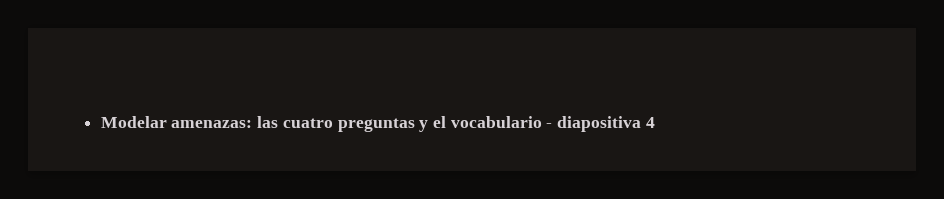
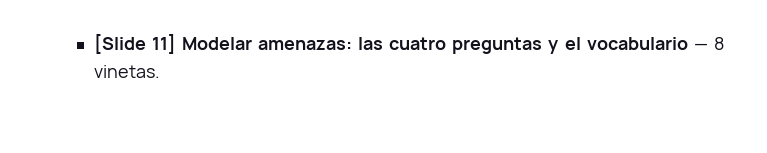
(100, 122) none -> [93,34,176,54] [Slide 11]
[546,116,655,132] - diapositiva 4 -> [693,37,724,50] [93,65,160,78] — 8 vinetas.

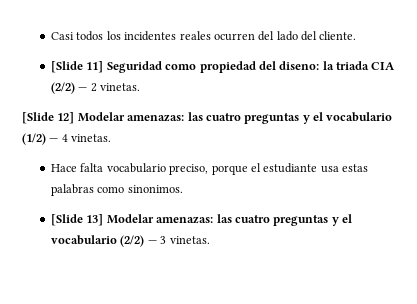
[93,34,724,54] [Slide 11] Modelar amenazas: las cuatro preguntas y el vocabulario — 8 -> [51,31,357,41] [51,61,396,73] [51,82,141,94] [22,112,393,124] [22,133,112,145] [51,163,369,175] [51,184,183,196] [51,214,353,226] [51,235,167,247] Casi todos los incidentes reales ocurren del lado del cliente. // [Slide 11] Seguridad como propiedad del diseno: la triada CIA (2/2) — 2 vinetas. // [Slide 12] Modelar amenazas: las cuatro preguntas y el vocabulario (1/2) — 4 vinetas. // Hace falta vocabulario preciso, porque el estudiante usa estas palabras como sinonimos. // [Slide 13] Modelar amenazas: las cuatro preguntas y el vocabulario (2/2) — 3

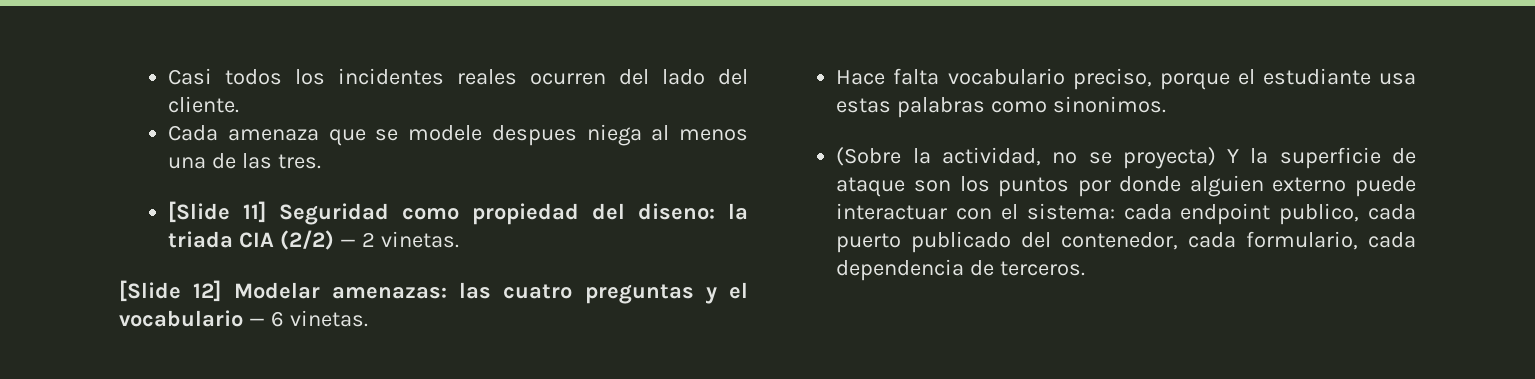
(357, 35) none -> [168,124,748,146] [168,153,322,169] // Cada amenaza que se modele despues niega al menos una de las tres.
[22,133,68,145] (1/2) — 4 -> [248,311,284,327] — 6
[51,214,353,226] [51,235,210,247] [Slide 13] Modelar amenazas: las cuatro preguntas y el vocabulario (2/2) — 3 vinetas. -> [836,147,1416,169] [836,175,1416,197] [836,203,1416,225] [836,231,1416,253] [836,259,1086,281] (Sobre la actividad, no se proyecta) Y la superficie de ataque son los puntos por donde alguien externo puede interactuar con el sistema: cada endpoint publico, cada puerto publicado del contenedor, cada formulario, cada dependencia de terceros.

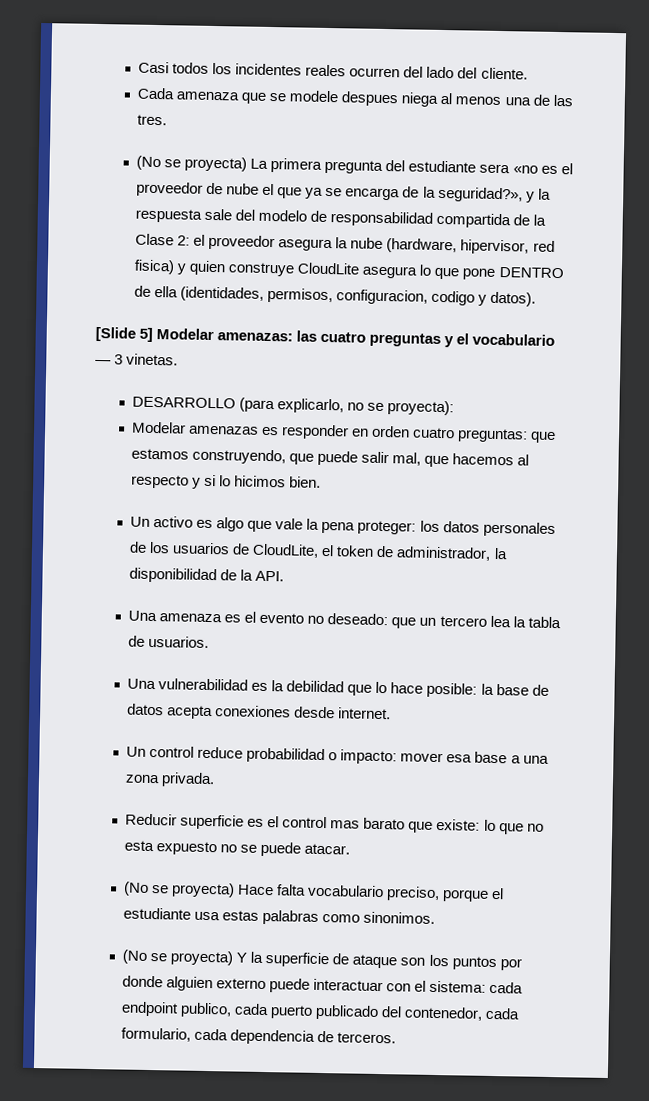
[168,201,748,225] [168,230,460,250] [119,280,222,302] [Slide 11] Seguridad como propiedad del diseno: la triada CIA (2/2) — 2 vinetas. // [Slide 12] -> [136,155,573,175] [136,181,551,203] [135,208,547,229] [135,233,555,255] [134,259,564,280] [134,285,537,307] [95,326,154,342] (No se proyecta) La primera pregunta del estudiante sera «no es el proveedor de nube el que ya se encarga de la seguridad?», y la respuesta sale del modelo de responsabilidad compartida de la Clase 2: el proveedor asegura la nube (hardware, hipervisor, red fisica) y quien construye CloudLite asegura lo que pone DENTRO de ella (identidades, permisos, configuracion, codigo y datos). // [Slide 5]
[270,310,368,327] 6 vinetas. // -> [114,353,179,366] [132,396,455,416] [132,421,557,444] [131,448,530,468] [131,474,322,489] [130,516,556,538] [129,541,508,561] [129,567,285,584] [128,610,561,629] [128,635,210,649] [127,678,549,698] [127,703,392,720] [126,745,549,765] [125,772,216,788] [125,813,544,835] [124,840,351,857] [123,881,236,898] 3 vinetas. // DESARROLLO (para explicarlo, no se proyecta): // Modelar amenazas es responder en orden cuatro preguntas: que estamos construyendo, que puede salir mal, que hacemos al respecto y si lo hicimos bien. // Un activo es algo que vale la pena proteger: los datos personales de los usuarios de CloudLite, el token de administrador, la disponibilidad de la API. // Una amenaza es el evento no deseado: que un tercero lea la tabla de usuarios. // Una vulnerabilidad es la debilidad que lo hace posible: la base de datos acepta conexiones desde internet. // Un control reduce probabilidad o impacto: mover esa base a una zona privada. // Reducir superficie es el control mas barato que existe: lo que no esta expuesto no se puede atacar. // (No se proyecta)
[836,147,1078,166] (Sobre la actividad, no -> [122,949,149,964] (No

